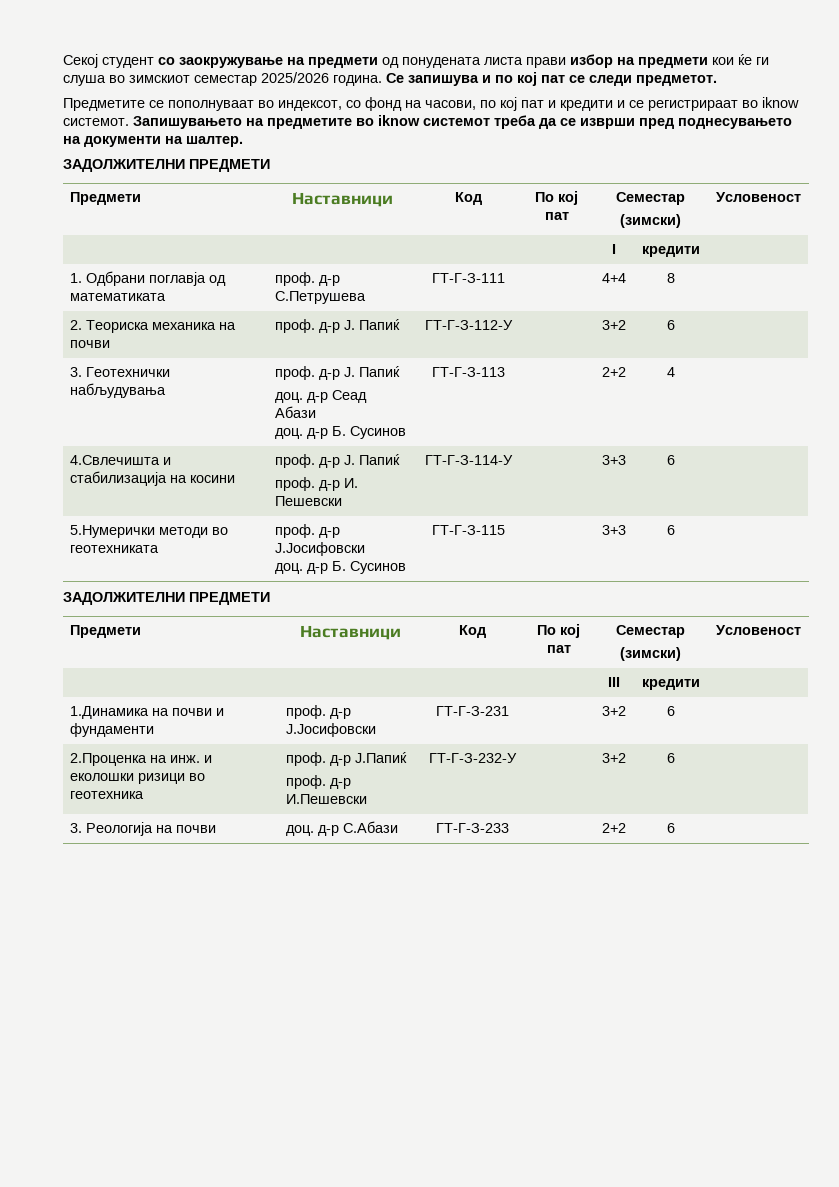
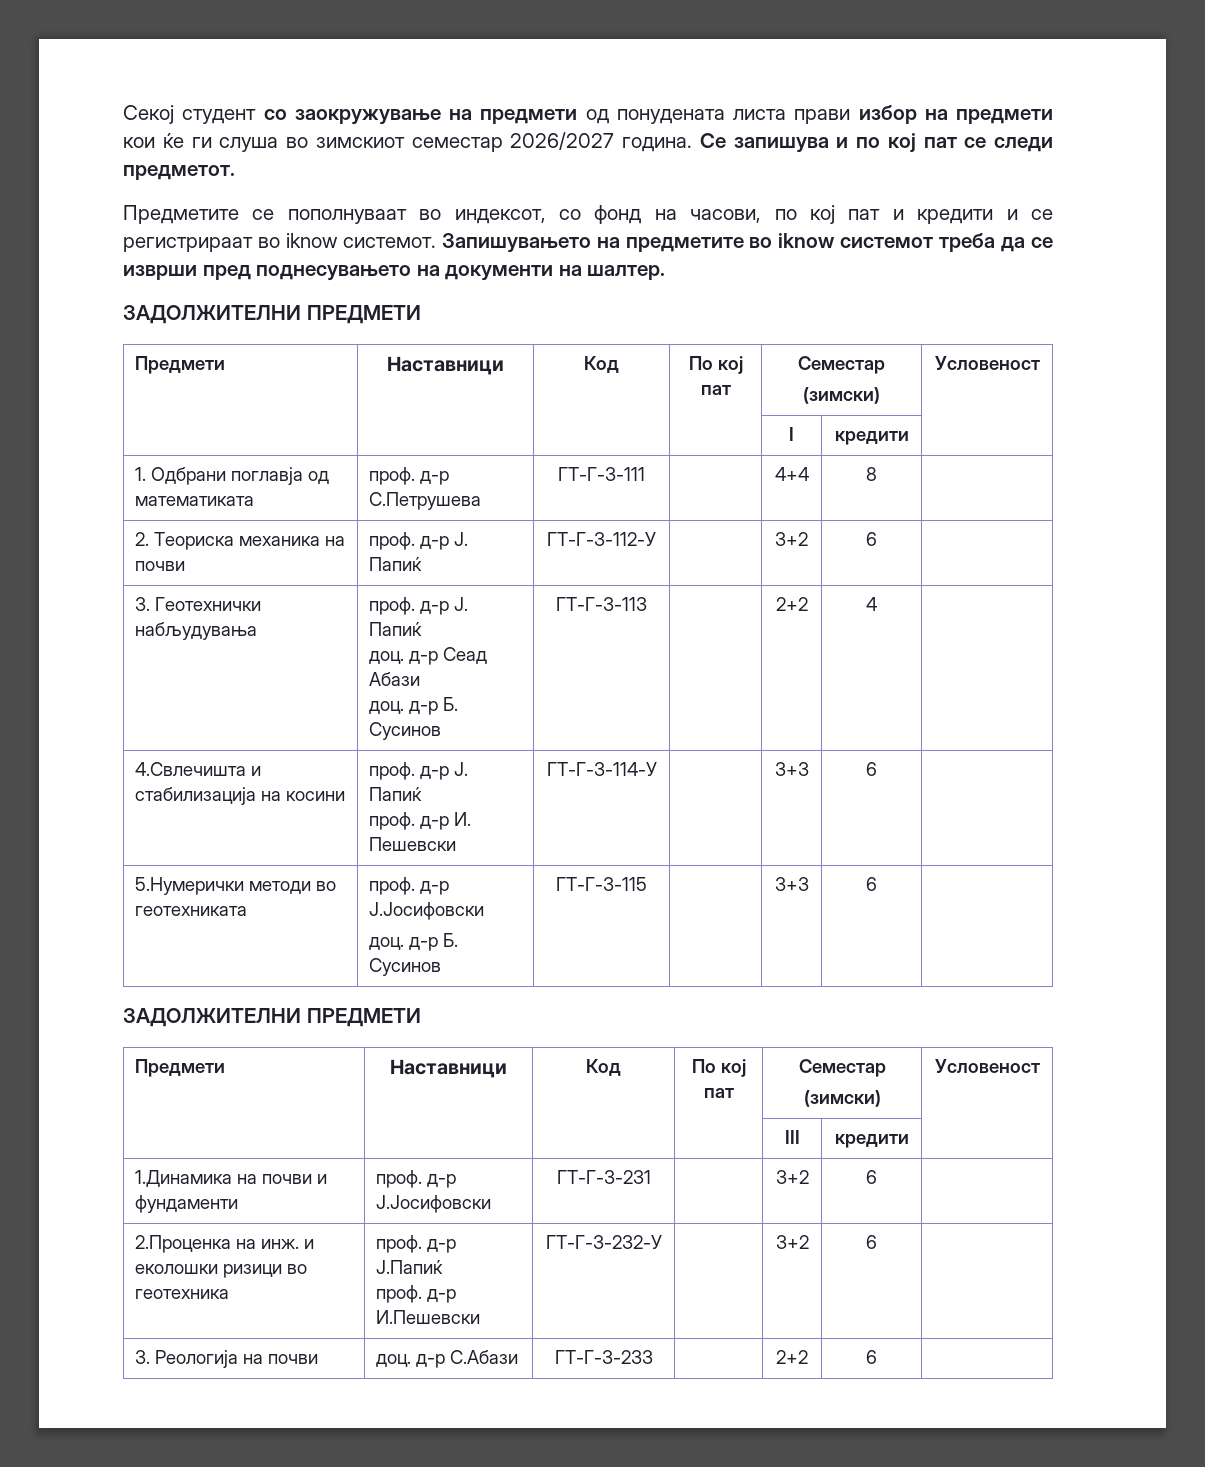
[261,72,329,83] 2025/2026 -> [510,132,615,150] 2026/2027

